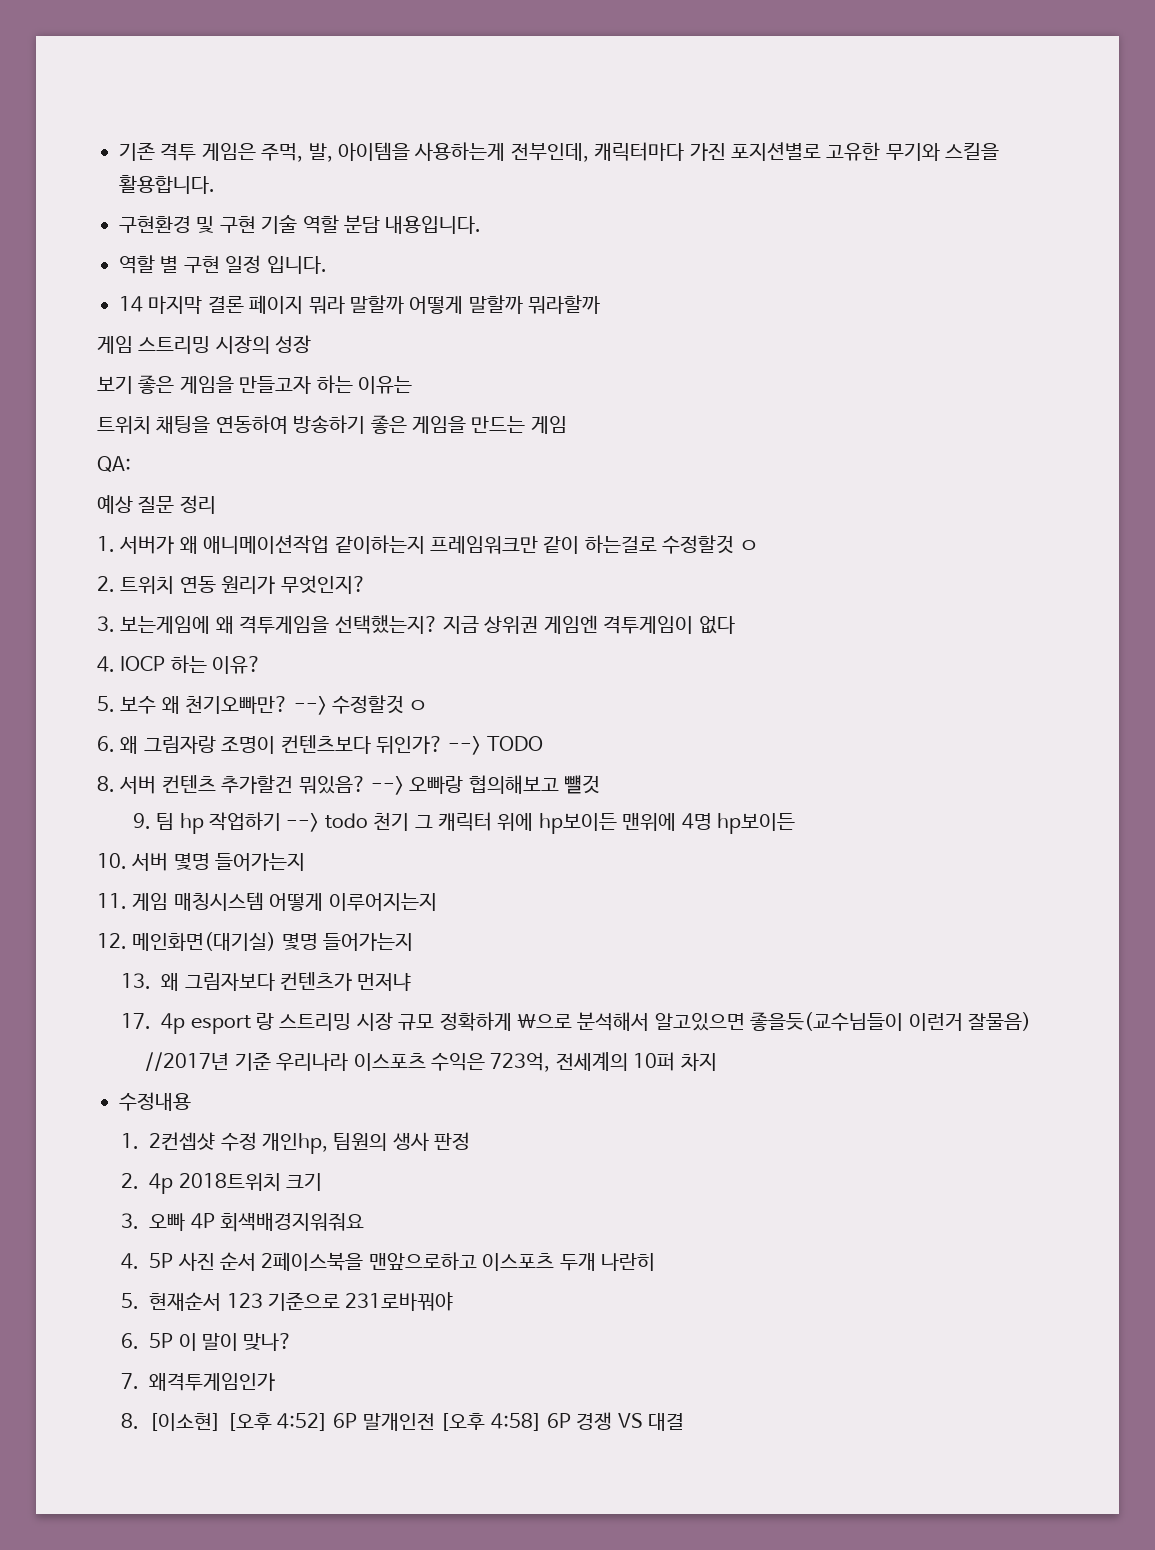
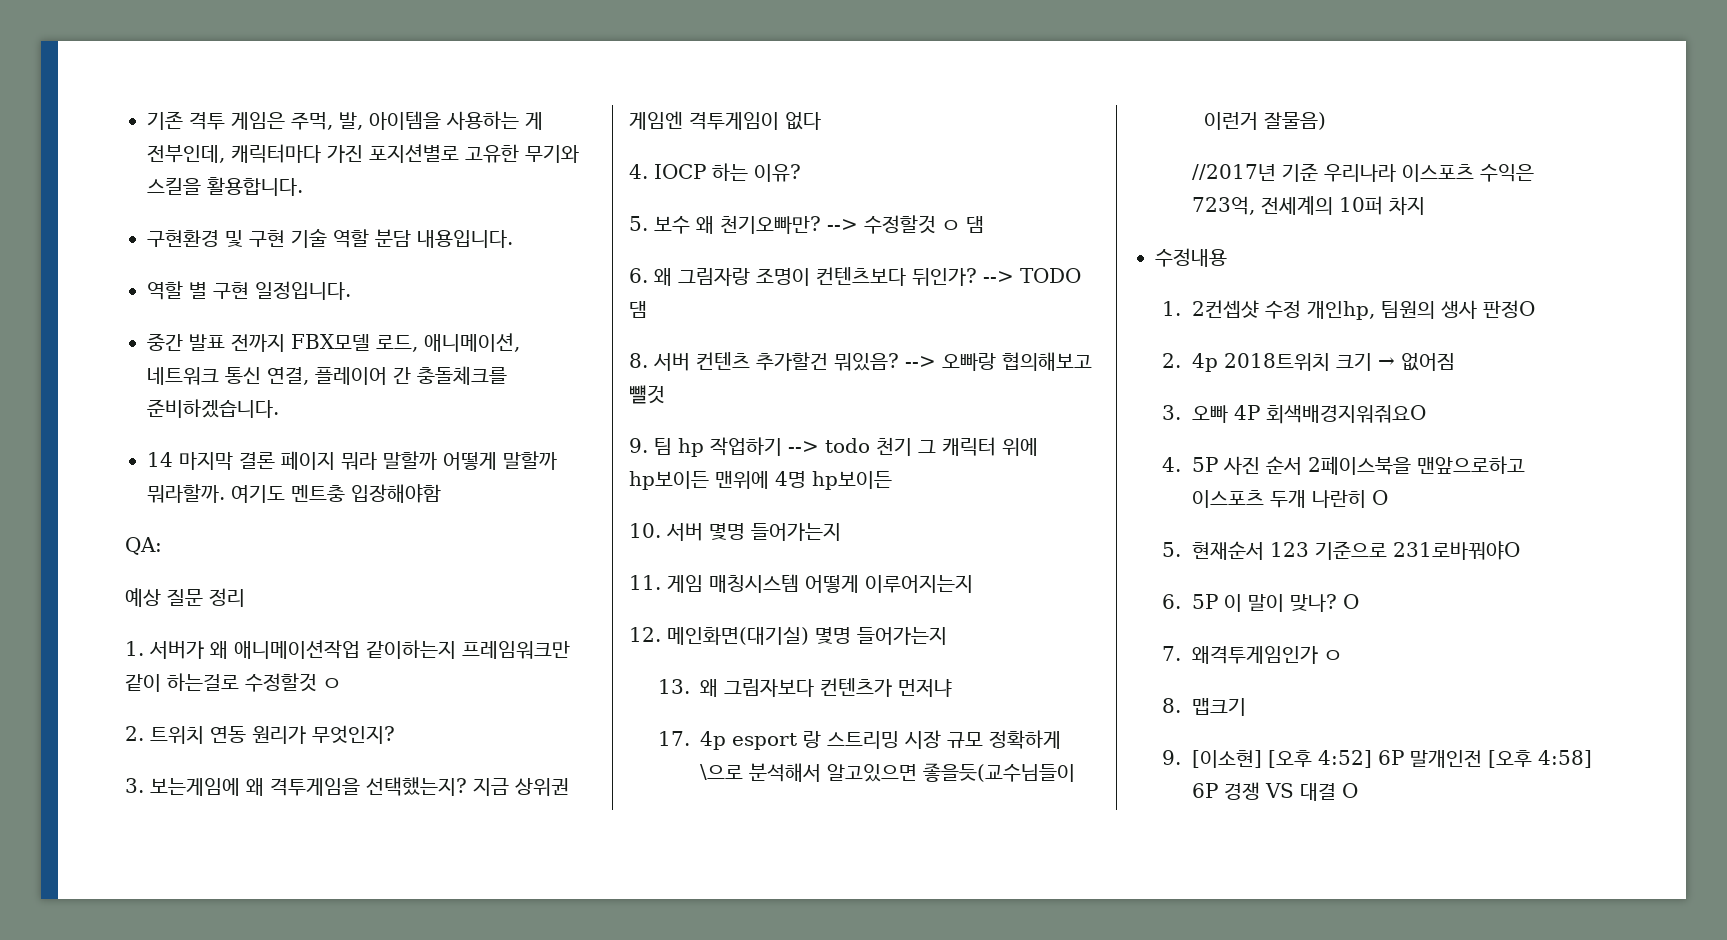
[414,142,506,161] 사용하는게 -> [446,111,543,130] 사용하는 게
[225,255,327,274] 일정 입니다. -> [255,281,351,300] [147,333,520,352] [147,366,507,385] [147,399,279,418] 일정입니다. // 중간 발표 전까지 FBX모델 로드, 애니메이션, 네트워크 통신 연결, 플레이어 간 충돌체크를 준비하겠습니다.
[528,295,601,314] [97,335,312,354] [97,375,412,394] [97,415,567,434] 뭐라할까 // 게임 스트리밍 시장의 성장 // 보기 좋은 게임을 만들고자 하는 이유는 // 트위치 채팅을 연동하여 방송하기 좋은 게임을 만드는 게임 -> [147,484,441,503] 뭐라할까. 여기도 멘트충 입장해야함
(428, 705) none -> [966,216,984,233] 댐
(543, 743) none -> [629,301,647,318] 댐
[434,1132,471,1150] 판정 -> [1482,300,1535,318] 판정O
(323, 1182) none -> [1377,353,1455,371] → 없어짐
[220,1213,365,1232] 회색배경지워줘요 -> [1265,405,1426,424] 회색배경지워줘요O
(656, 1262) none -> [1371,490,1388,505] O
[345,1292,454,1311] 231로바꿔야 -> [1392,541,1520,560] 231로바꿔야O
(293, 1342) none -> [1342,594,1359,609] O
[121,1413,140,1429] // 8. -> [1323,650,1342,661] [1162,698,1246,716] [1162,750,1182,765] ㅇ // 8. 맵크기 // 9.
(685, 1422) none -> [1341,783,1358,798] O

